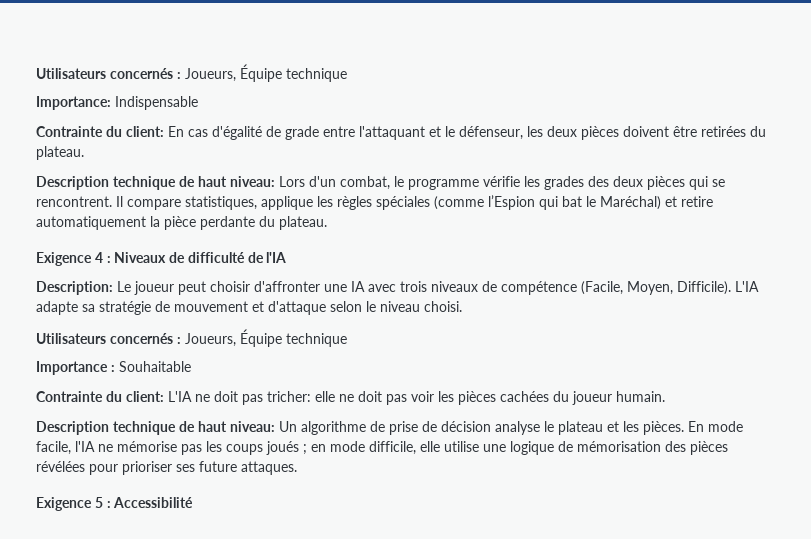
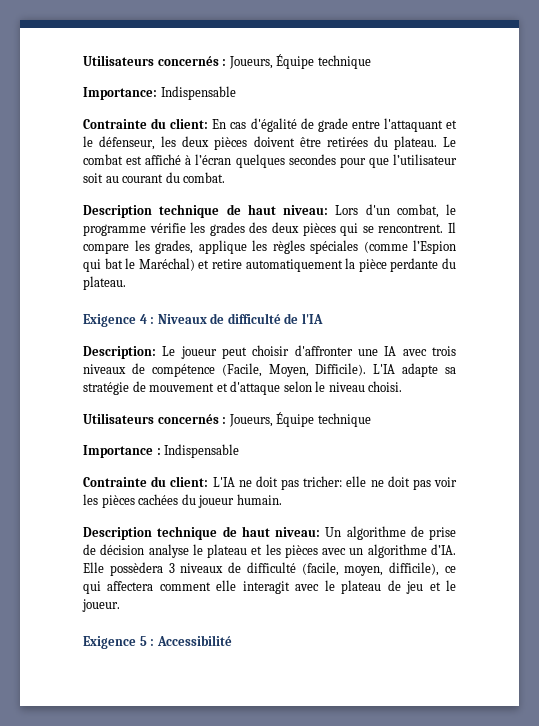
(84, 153) none -> [443,137,456,147] [83,154,457,168] [83,172,226,183] Le combat est affiché à l’écran quelques secondes pour que l’utilisateur soit au courant du combat.
[185,196,257,210] statistiques, -> [134,240,193,254] les grades,
[119,361,191,372] Souhaitable -> [164,444,240,458] Indispensable
[643,421,743,435] [36,441,728,455] [36,461,297,475] pièces. En mode facile, l'IA ne mémorise pas les coups joués ; en mode difficile, elle utilise une logique de mémorisation des pièces révélées pour prioriser ses future attaques. -> [284,544,456,558] [83,562,456,576] [83,580,456,594] [82,599,120,612] pièces avec un algorithme d’IA. Elle possèdera 3 niveaux de difficulté (facile, moyen, difficile), ce qui affectera comment elle interagit avec le plateau de jeu et le joueur.

